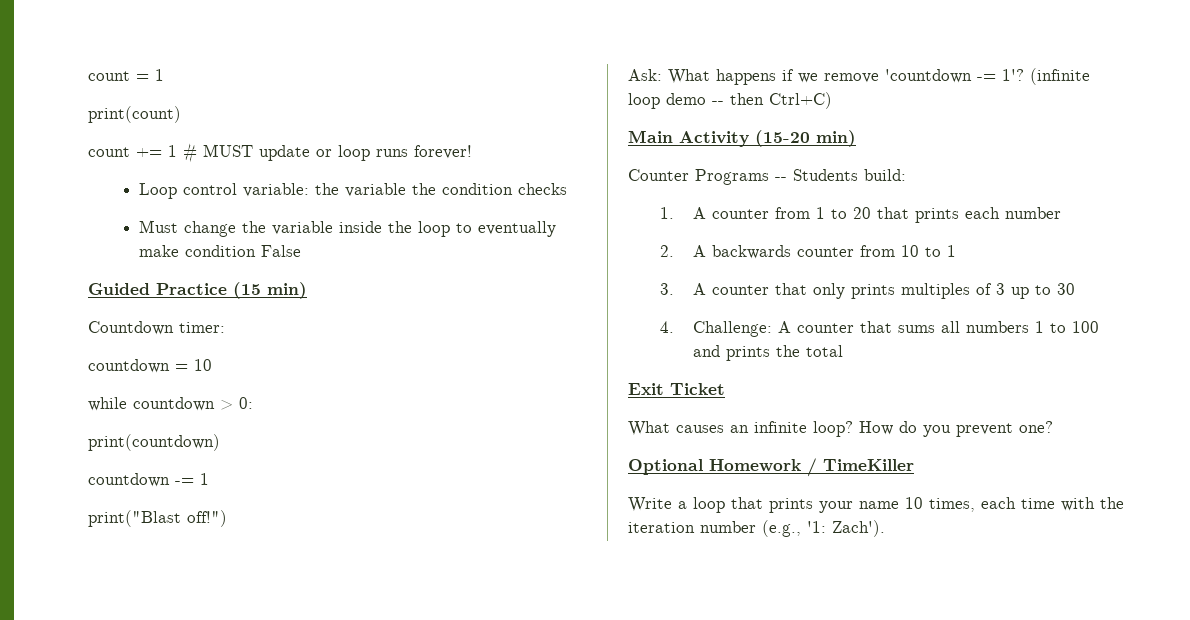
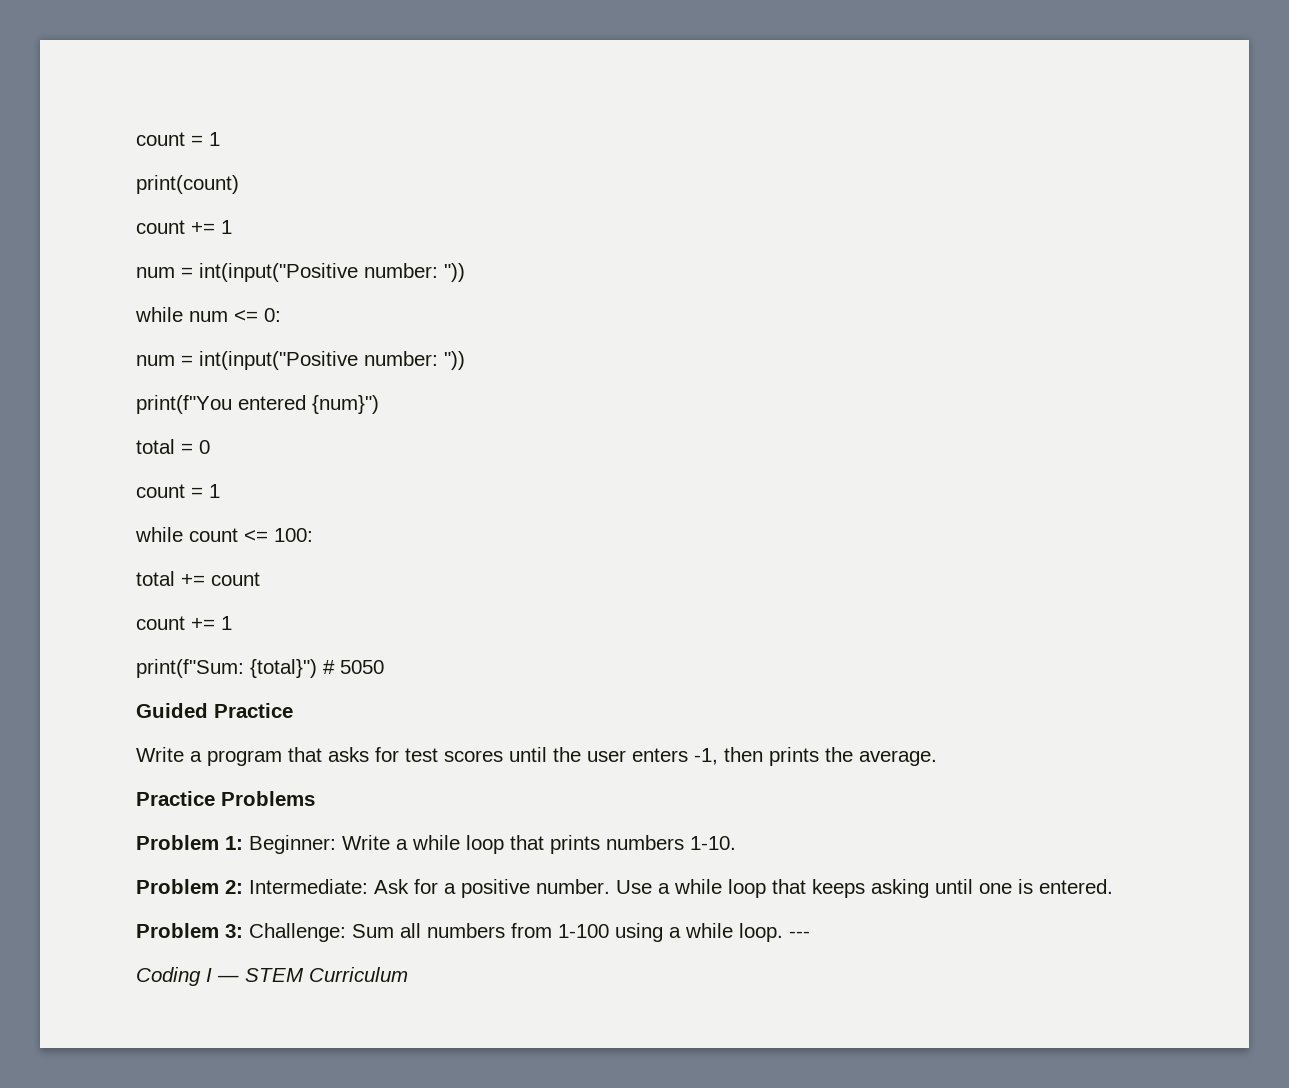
[183,143,472,163] [138,183,567,199] [138,220,556,237] [138,245,301,257] [88,282,307,299] [88,321,225,335] [88,359,212,373] [88,397,253,411] [88,434,220,451] [88,473,209,487] [88,510,227,527] [628,68,1090,85] [628,92,832,109] [628,130,856,147] [628,169,906,185] [660,207,1061,223] [660,245,956,259] [660,283,1075,299] [660,321,1099,337] [692,345,843,361] [628,383,725,395] [628,421,1053,437] [628,458,914,477] [628,497,1124,513] [628,520,885,537] # MUST update or loop runs forever! // Loop control variable: the variable the condition checks // Must change the variable inside the loop to eventually make condition False // Guided Practice (15 min) // Countdown timer: // countdown = 10 // while countdown > 0: // print(countdown) // countdown -= 1 // print("Blast off!") // Ask: What happens if we remove 'countdown -= 1'? (infinite loop demo -- then Ctrl+C) // Main Activity (15-20 min) // Counter Programs -- Students build: // 1. A counter from 1 to 20 that prints each number // 2. A backwards counter from 10 to 1 // 3. A counter that only prints multiples of 3 up to 30 // 4. Challenge: A counter that sums all numbers 1 to 100 and prints the total // Exit Ticket // What causes an infinite loop? How do you prevent one? // Optional Homework / TimeKiller // Write a loop that prints your name 10 times, each time with the iteration number (e.g., '1: Zach'). -> [136,263,465,282] [135,307,281,322] [136,351,465,370] [136,395,379,414] [136,439,210,454] [136,484,220,498] [135,527,313,542] [136,571,260,586] [136,616,232,630] [136,659,384,678] [136,703,293,718] [136,747,937,766] [136,791,315,806] [136,835,736,854] [136,879,1113,898] [136,923,810,942] [136,967,408,986] // num = int(input("Positive number: ")) // while num <= 0: // num = int(input("Positive number: ")) // print(f"You entered {num}") // total = 0 // count = 1 // while count <= 100: // total += count // count += 1 // print(f"Sum: {total}") # 5050 // Guided Practice // Write a program that asks for test scores until the user enters -1, then prints the average. // Practice Problems // Problem 1: Beginner: Write a while loop that prints numbers 1-10. // Problem 2: Intermediate: Ask for a positive number. Use a while loop that keeps asking until one is entered. // Problem 3: Challenge: Sum all numbers from 1-100 using a while loop. --- // Coding I — STEM Curriculum

